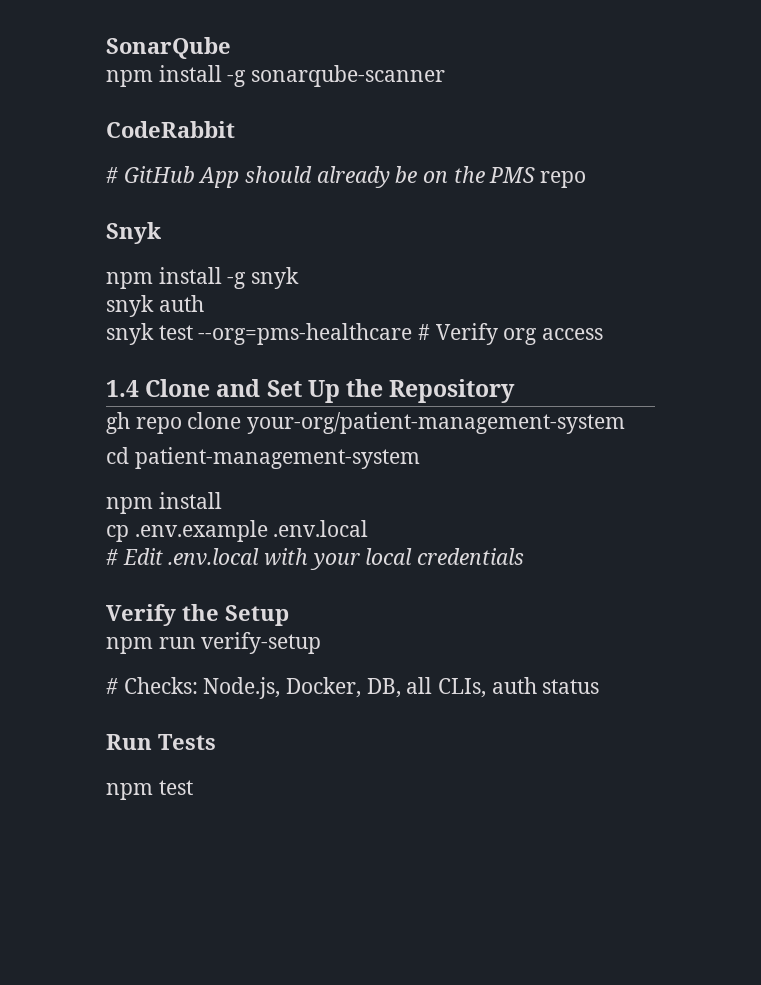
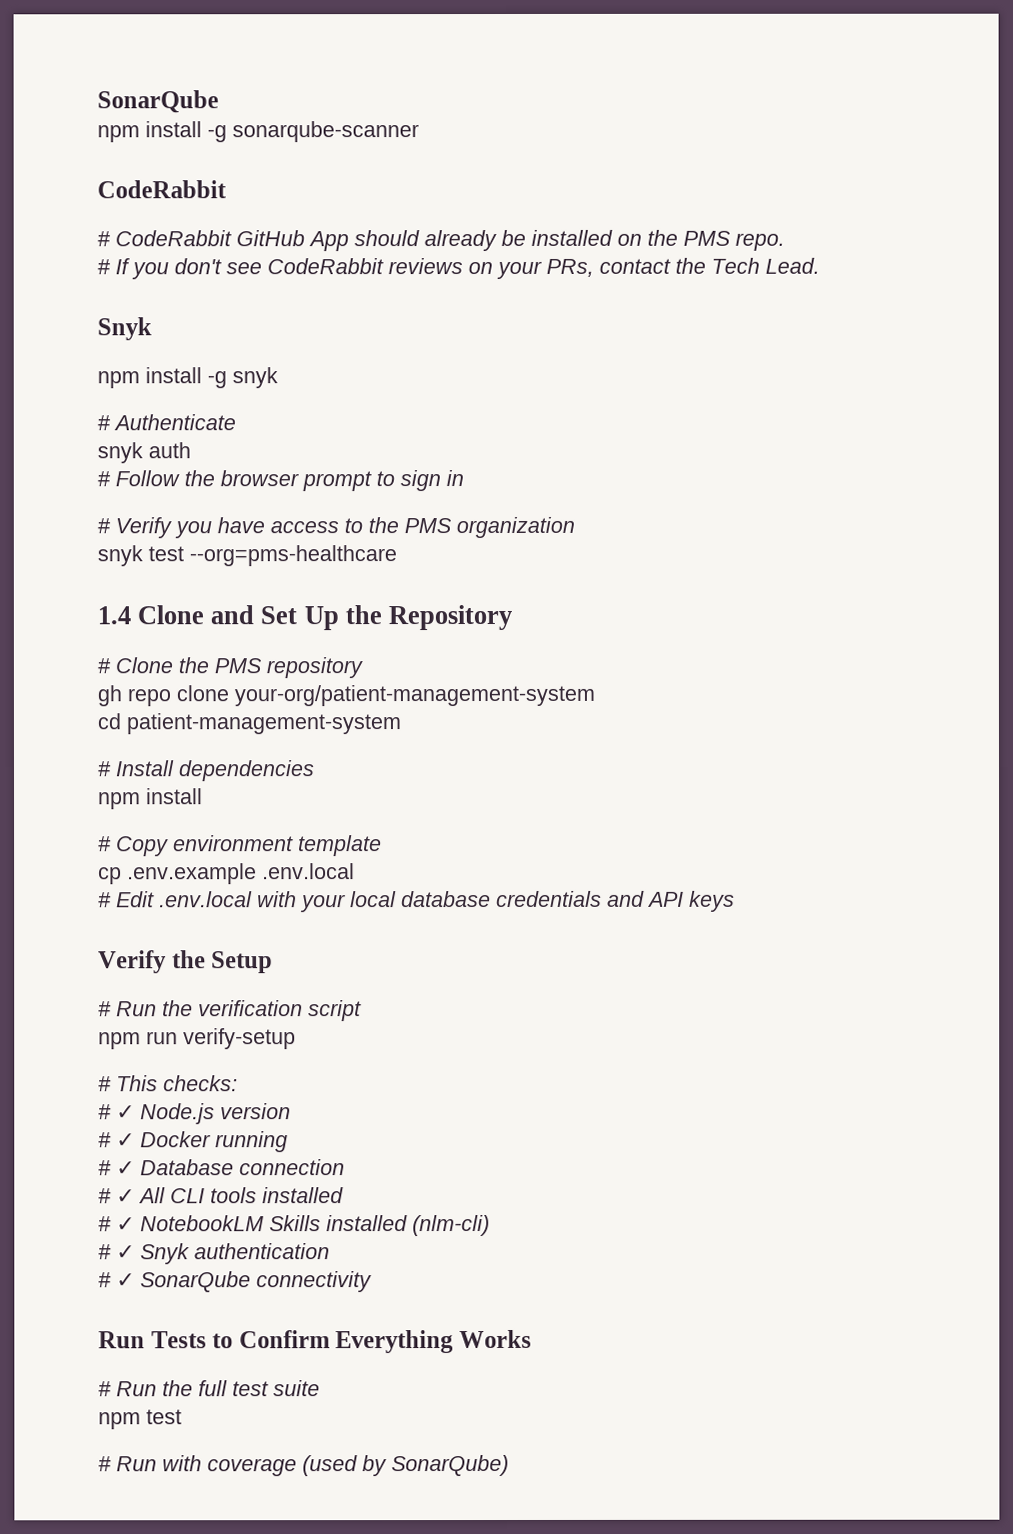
(118, 175) none -> [115,230,232,247] CodeRabbit
(418, 174) none -> [531,229,613,246] installed
[540,171,587,188] repo -> [735,232,785,251] [97,257,820,280] repo. // # If you don't see CodeRabbit reviews on your PRs, contact the Tech Lead.
(300, 278) none -> [97,414,236,431] // # Authenticate
(204, 303) none -> [97,470,464,492] [97,516,575,539] // # Follow the browser prompt to sign in // # Verify you have access to the PMS organization
[418,323,604,345] # Verify org access -> (397, 556) none
(516, 391) none -> [97,657,363,679] // # Clone the PMS repository
[106,492,222,514] // npm install -> [97,760,315,782] [98,788,203,810] [98,835,382,857] // # Install dependencies // npm install // # Copy environment template
(413, 556) none -> [401,891,491,908] database
(525, 556) none -> [607,890,735,912] and API keys
(289, 615) none -> [98,1000,362,1022] // # Run the verification script
[123,677,600,699] [106,734,216,750] [106,780,193,800] Checks: Node.js, Docker, DB, all CLIs, auth status // Run Tests // npm test -> [116,1075,238,1092] [98,1103,291,1125] [98,1131,288,1153] [98,1159,345,1176] [98,1187,344,1204] [98,1215,490,1237] [98,1243,330,1265] [98,1271,372,1293] [98,1329,533,1354] [98,1380,320,1397] [98,1409,182,1430] [98,1454,509,1477] This checks: // # ✓ Node.js version // # ✓ Docker running // # ✓ Database connection // # ✓ All CLI tools installed // # ✓ NotebookLM Skills installed (nlm-cli) // # ✓ Snyk authentication // # ✓ SonarQube connectivity // Run Tests to Confirm Everything Works // # Run the full test suite // npm test // # Run with coverage (used by SonarQube)

